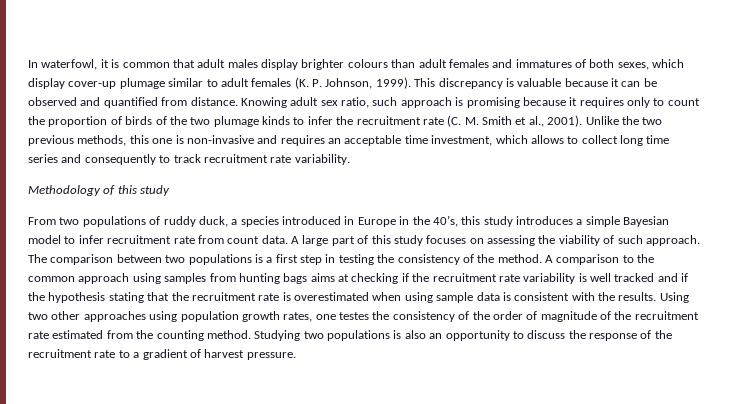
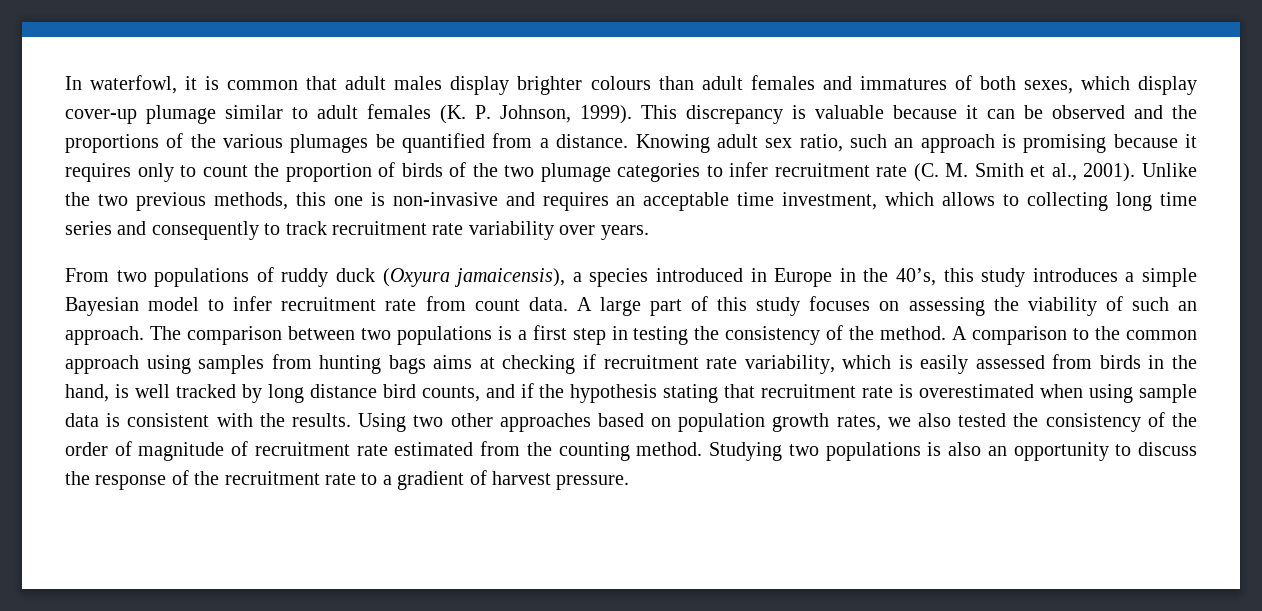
(101, 101) none -> [1172,105,1197,119] [65,133,395,153] the proportions of the various plumages be
(188, 101) none -> [539,138,549,148] a
(398, 101) none -> [894,138,914,148] an
[262,116,354,125] kinds to infer the -> [617,162,769,182] categories to infer
[581,135,618,144] collect -> [1027,192,1109,211] collecting
[294,154,350,165] [28,185,171,196] variability. // Methodology of this study -> [468,221,649,240] variability over years.
[198,216,228,227] duck, -> [336,268,566,287] duck (Oxyura jamaicensis),
(643, 239) none -> [1178,301,1198,311] an
[412,273,655,284] the recruitment rate variability is well tracked -> [603,354,1197,374] [65,384,480,403] recruitment rate variability, which is easily assessed from birds in the hand, is well tracked by long distance bird counts,
[171,292,189,301] the -> (756, 391) none
[149,311,178,322] using -> [597,413,672,427] based on
[315,312,369,320] one testes -> [887,413,1007,427] we also tested
[614,311,632,320] the -> (249, 448) none

